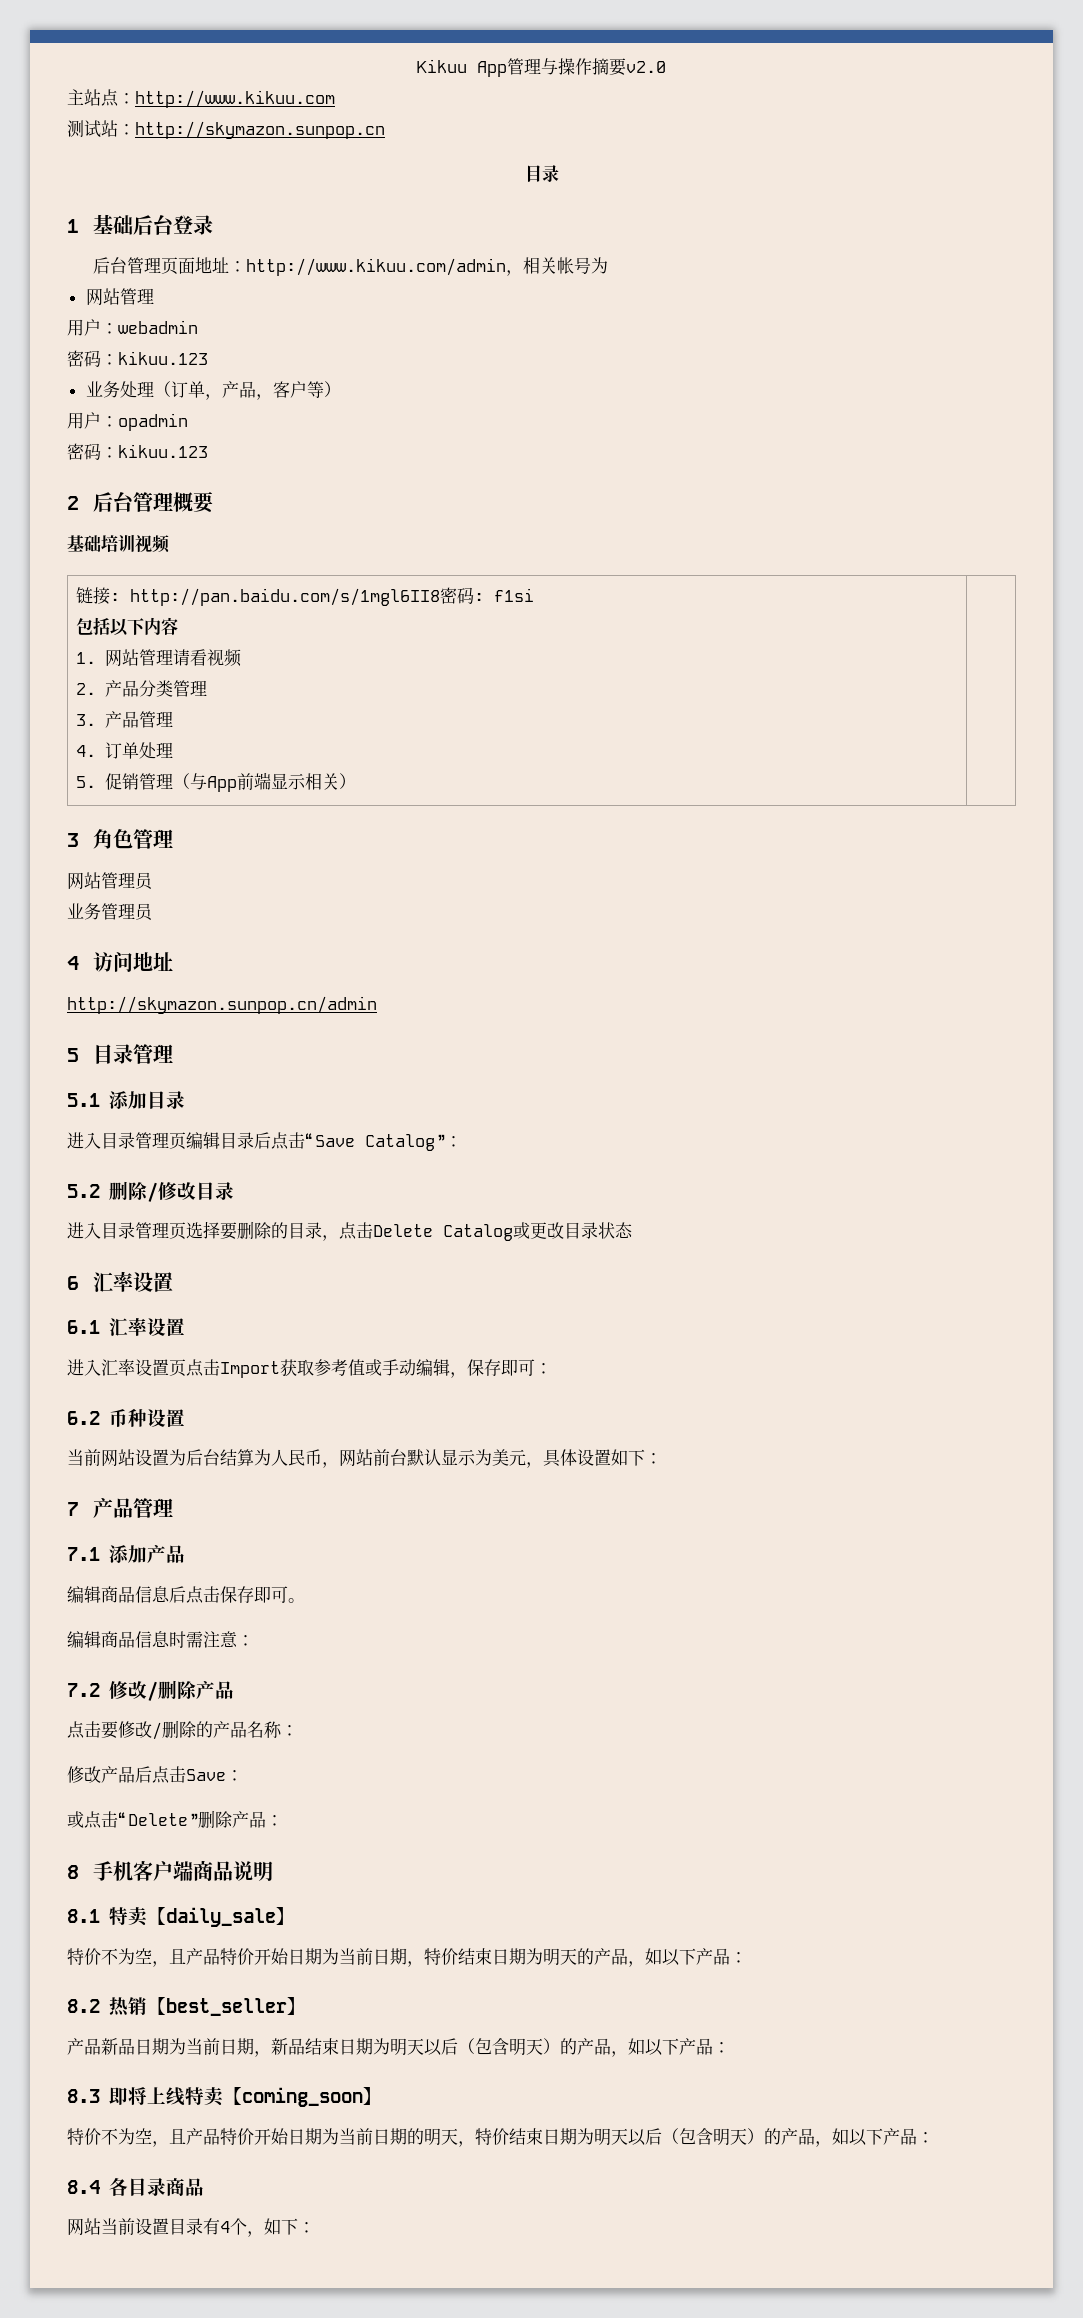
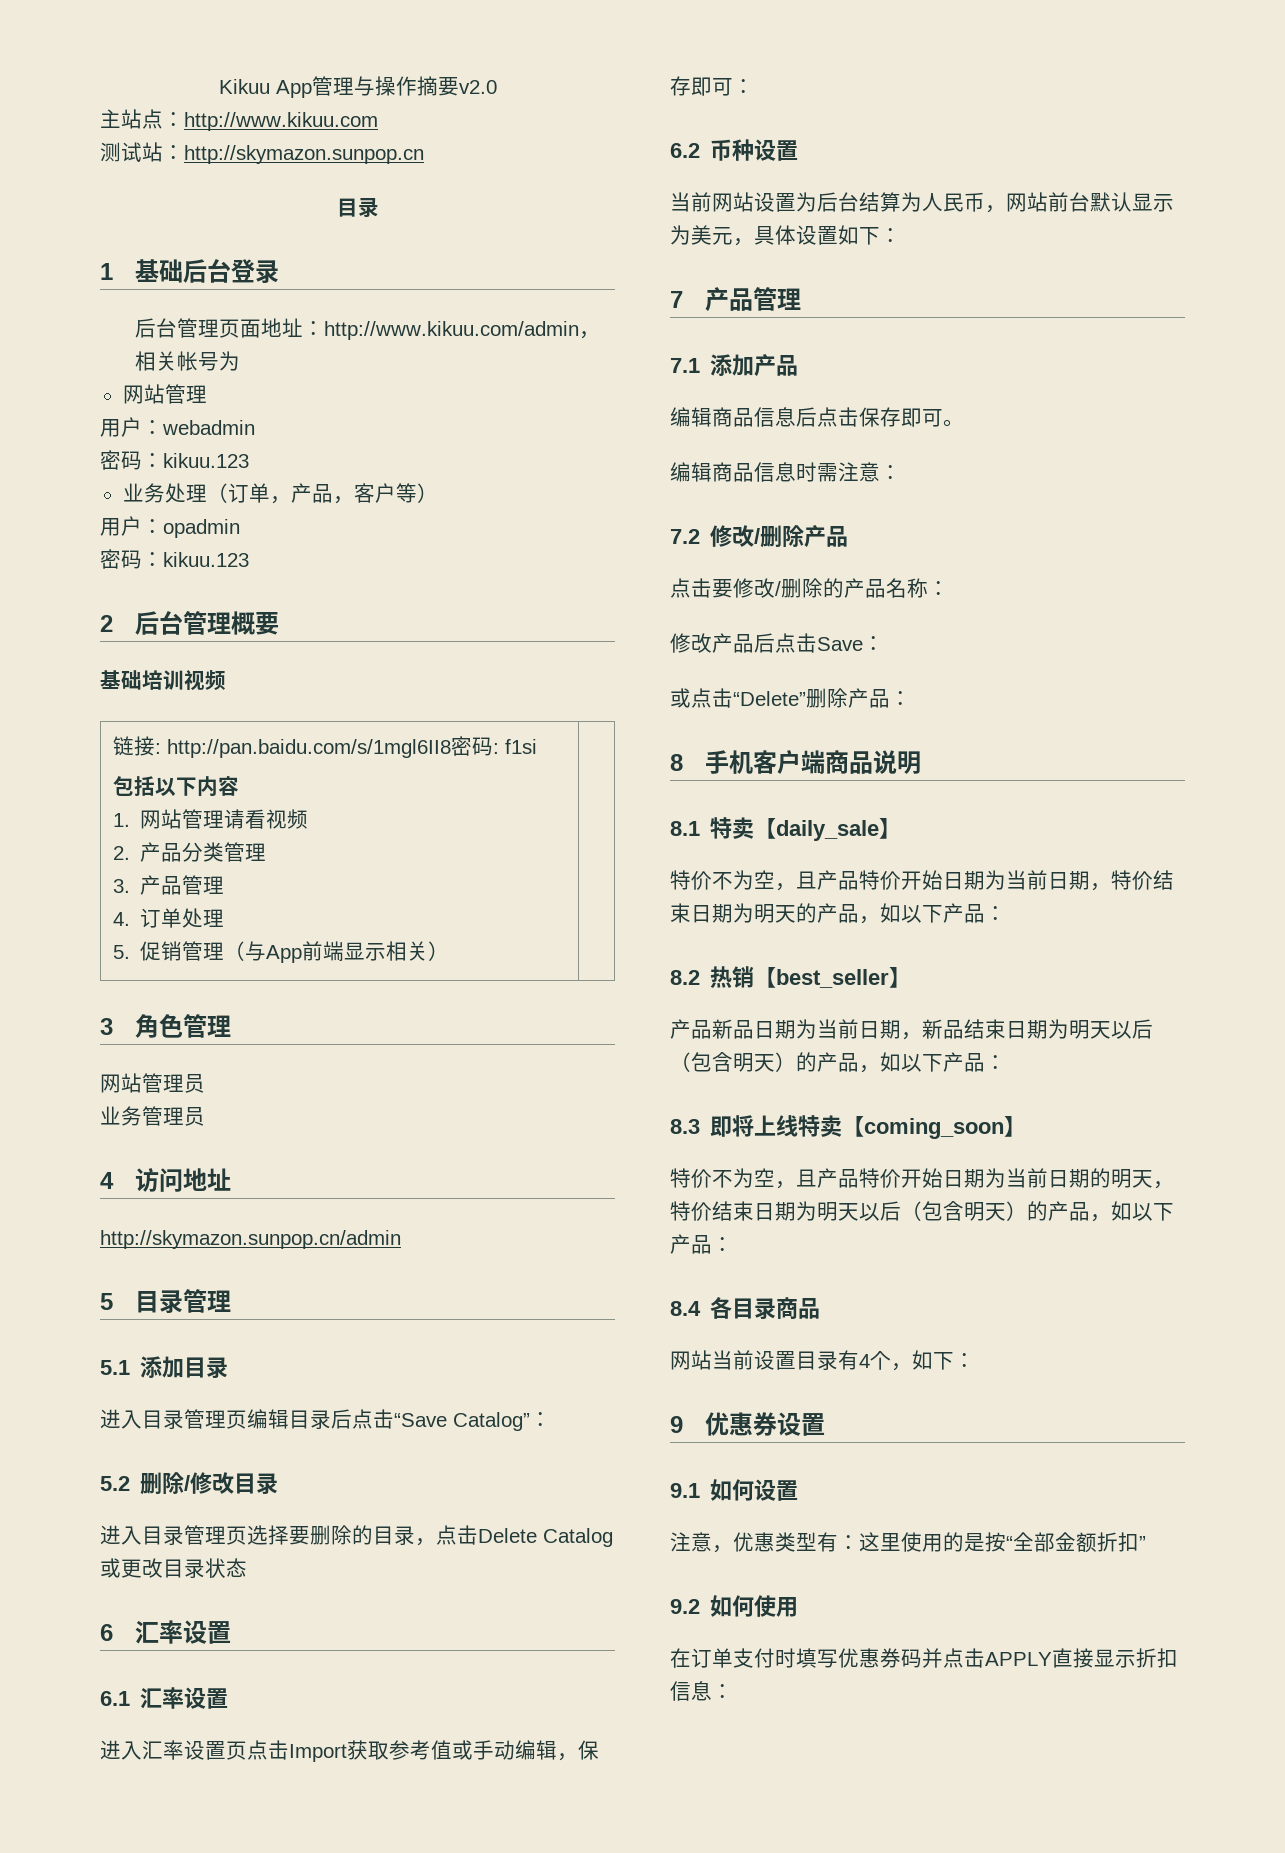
(315, 2227) none -> [670,1412,825,1436] [670,1479,799,1501] [670,1532,1146,1553] [670,1595,799,1617] [670,1648,1178,1668] [670,1681,733,1701] // 9优惠券设置 // 9.1如何设置 // 注意，优惠类型有：这里使用的是按“全部金额折扣” // 9.2如何使用 // 在订单支付时填写优惠券码并点击APPLY直接显示折扣信息：

